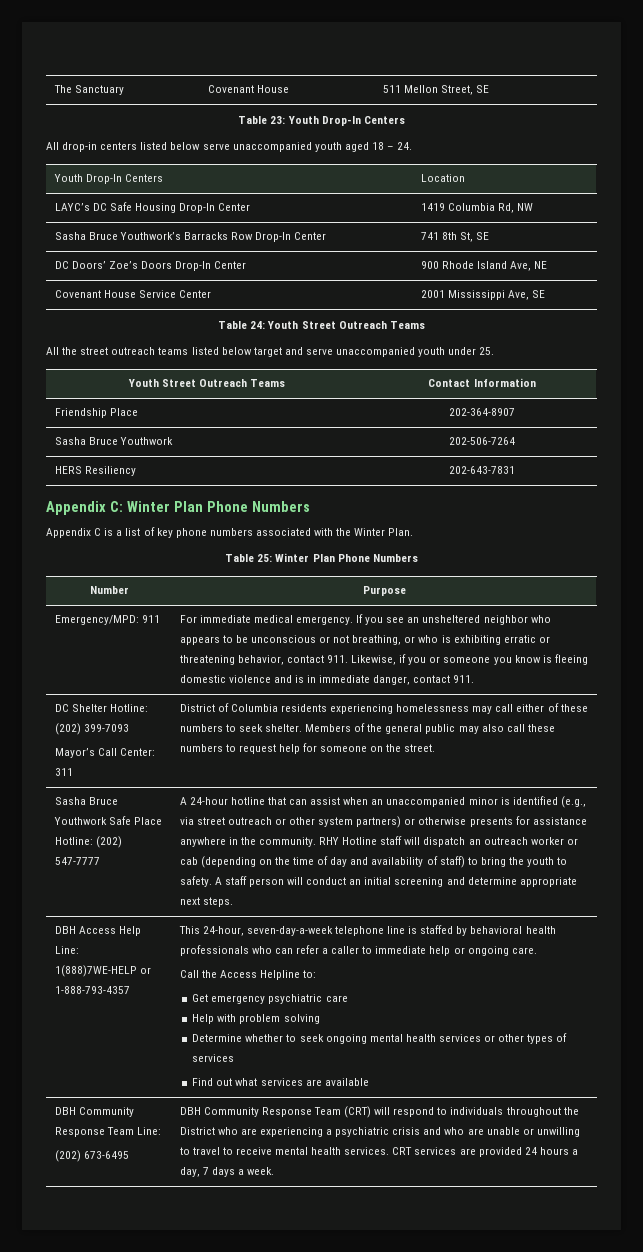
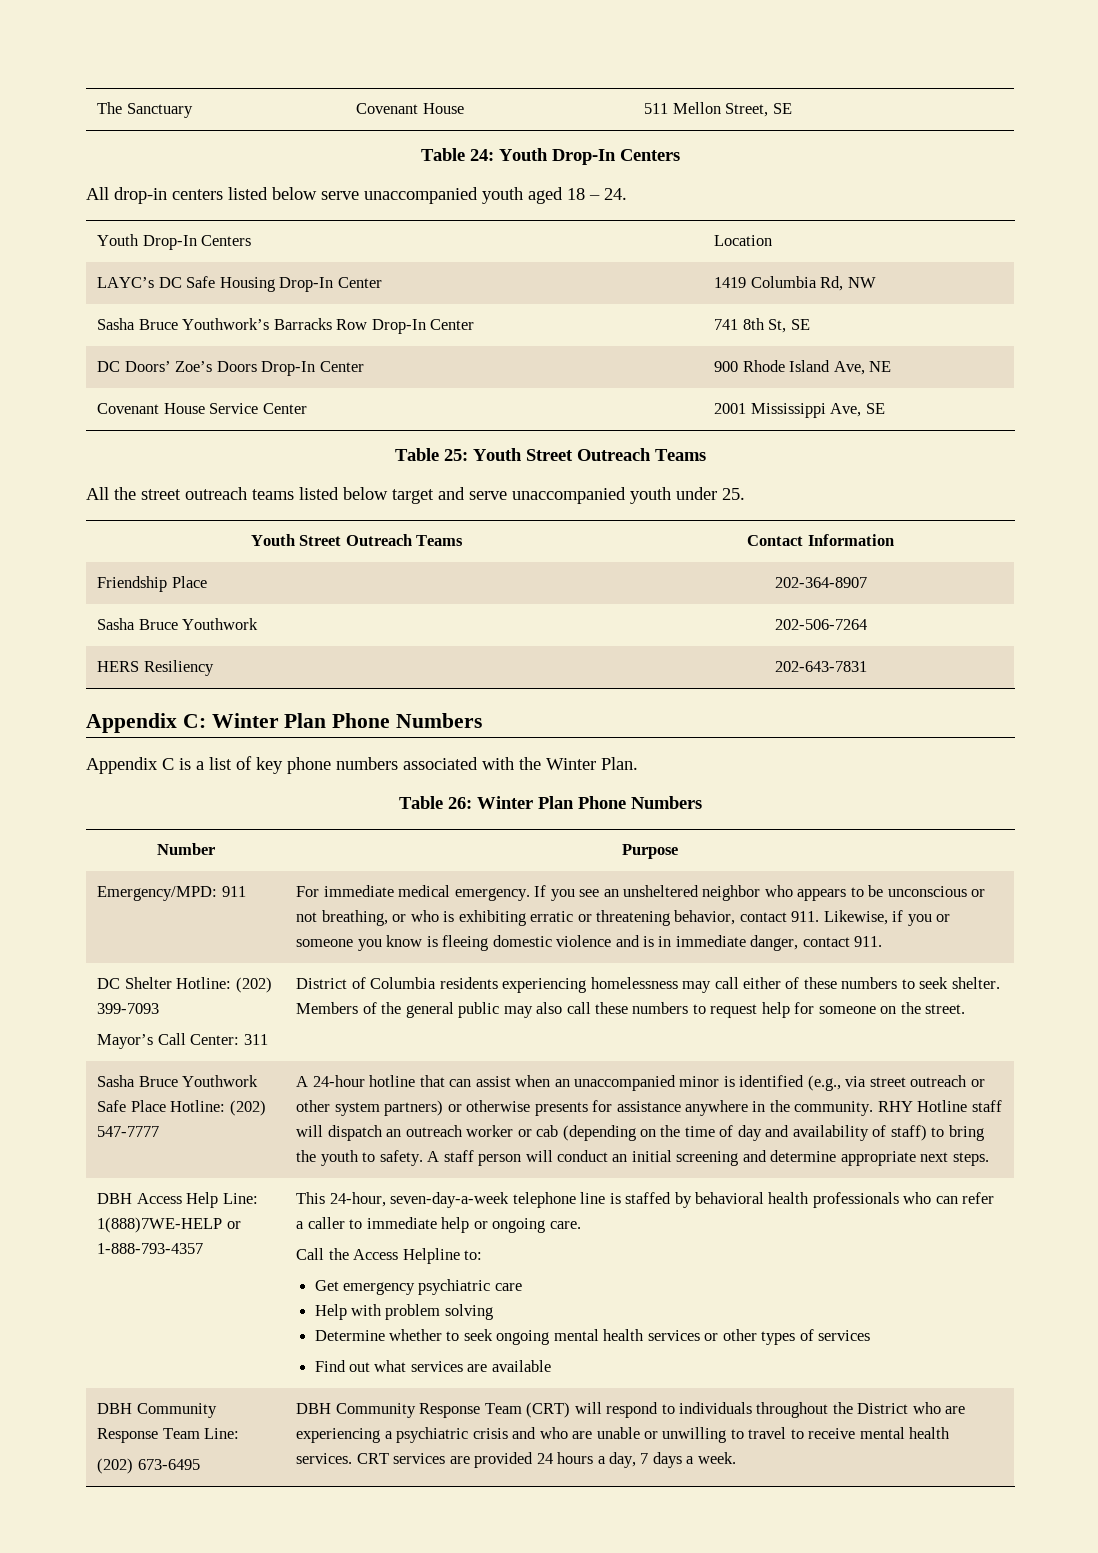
[270,116,286,124] 23: -> [470,149,494,161] 24:
[250,321,266,329] 24: -> [444,449,468,461] 25:
[257,554,273,562] 25: -> [448,797,472,809] 26:

